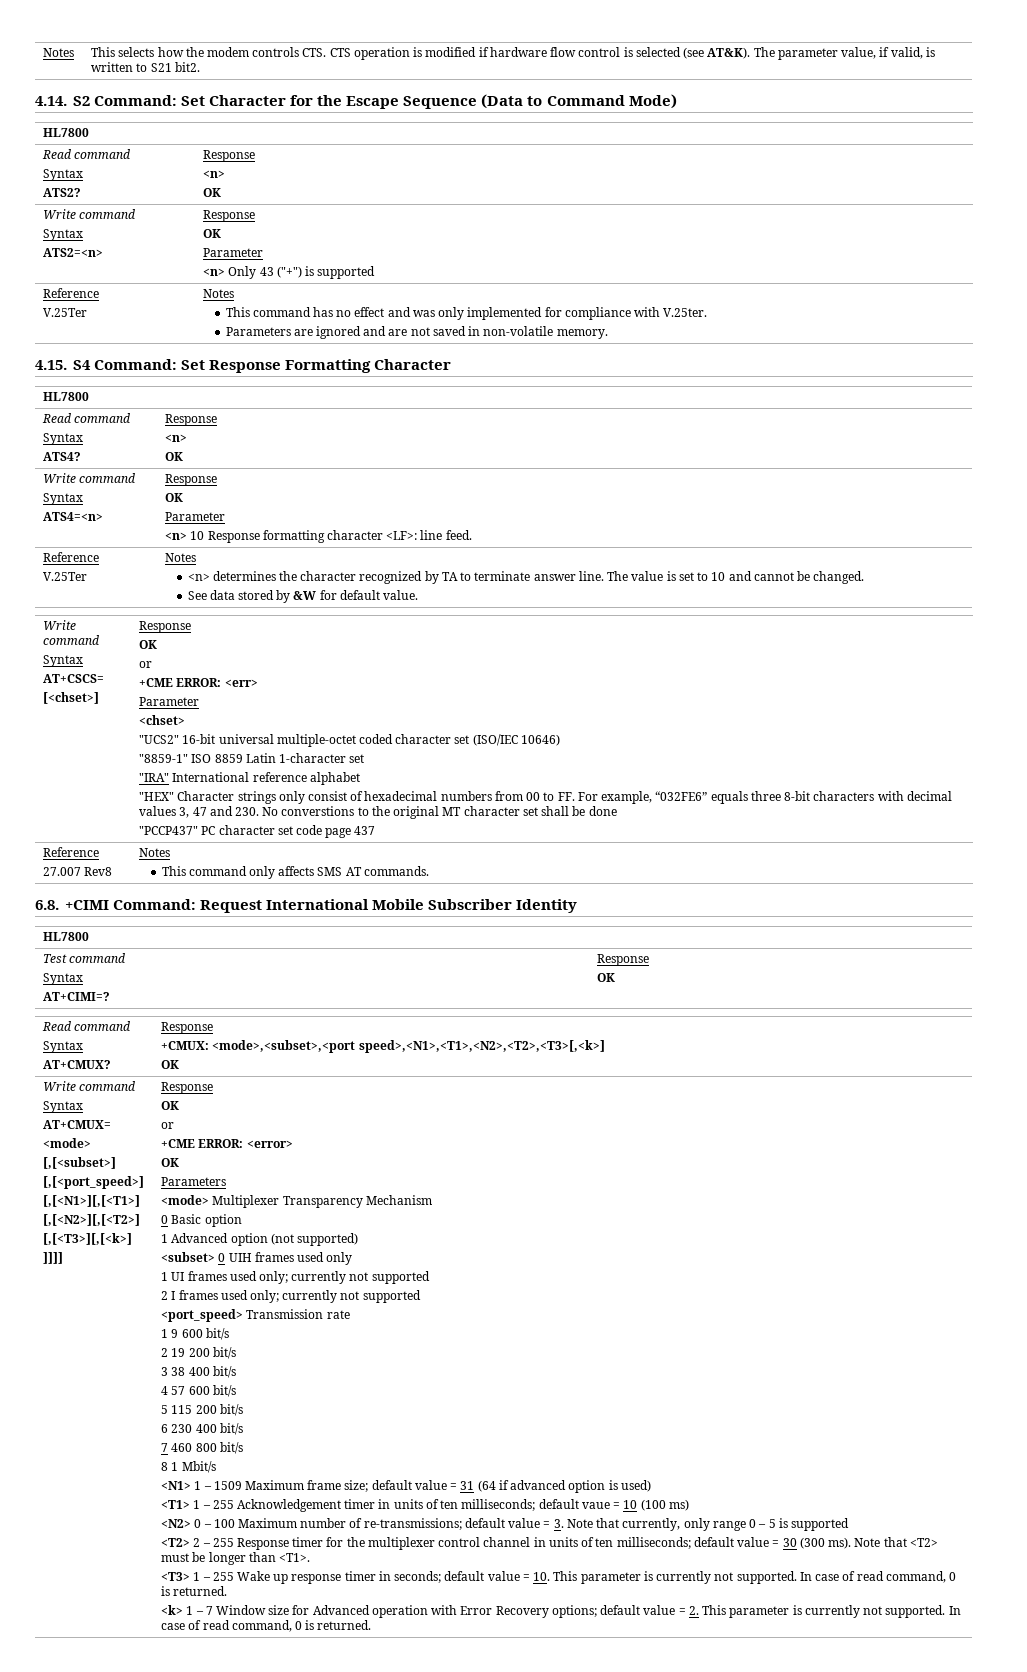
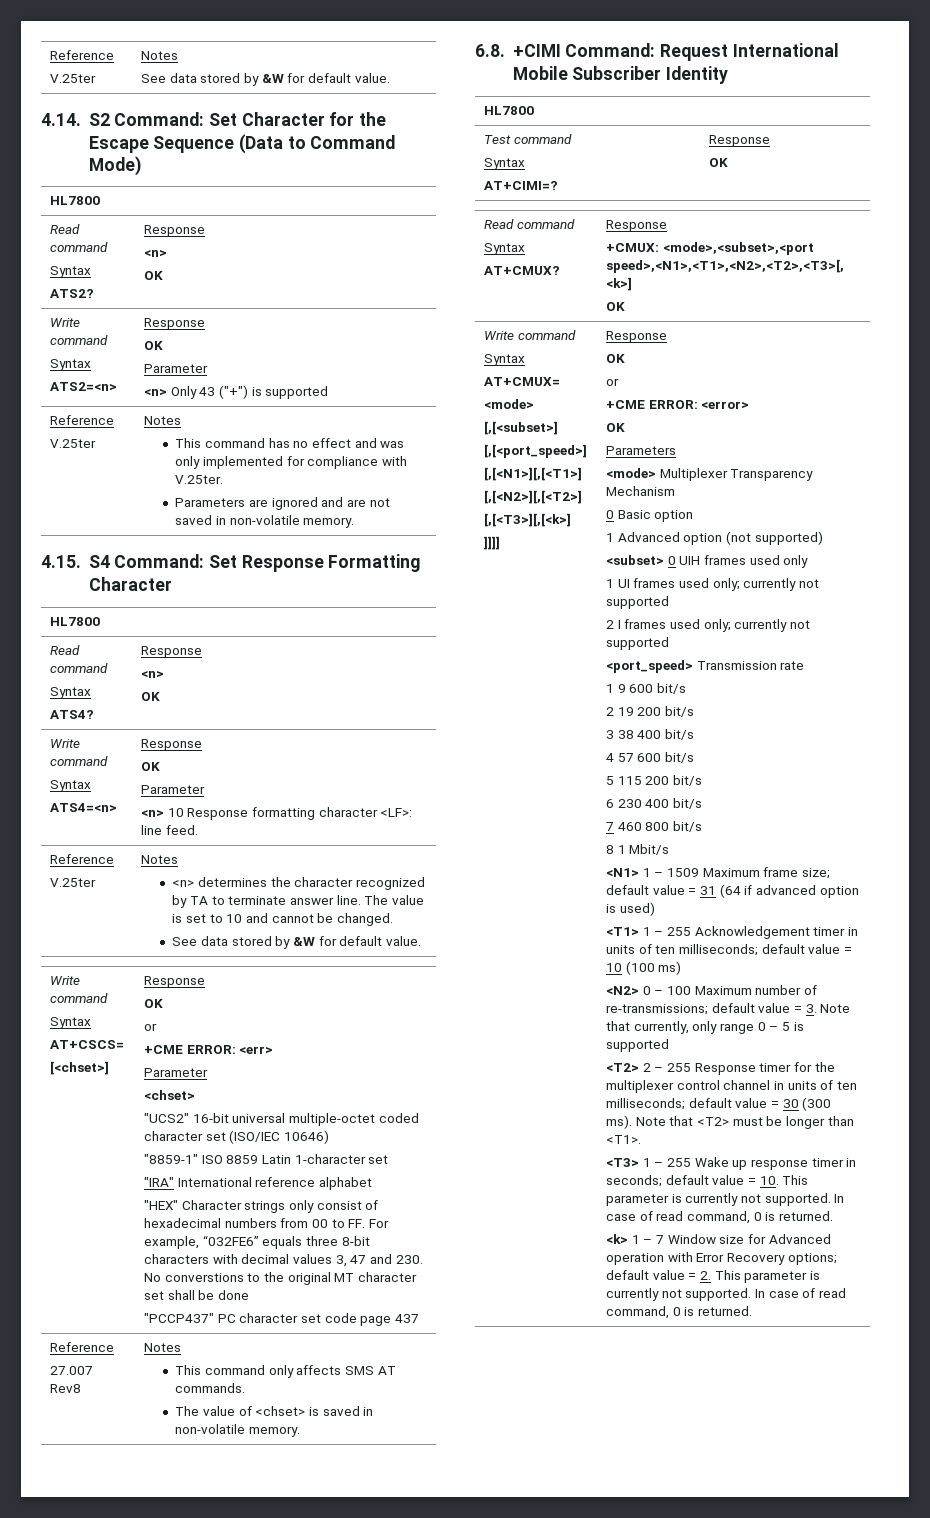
[43,48,75,57] [91,47,935,60] [91,62,200,72] Notes | This selects how the modem controls CTS. CTS operation is modified if hardware flow control is selected (see AT&K). The parameter value, if valid, is written to S21 bit2. -> [50,50,115,60] [50,74,97,83] [141,51,179,60] [141,73,390,86] Reference // V.25ter | Notes // See data stored by &W for default value.
[43,308,88,317] V.25Ter -> [50,439,97,448] V.25ter
[43,572,88,581] V.25Ter -> [50,878,97,887] V.25ter
(429, 871) none -> [175,1406,374,1416] [175,1424,300,1437] // The value of <chset> is saved in non-volatile memory.
[581,1502,610,1509] vaue -> [808,944,841,954] value

